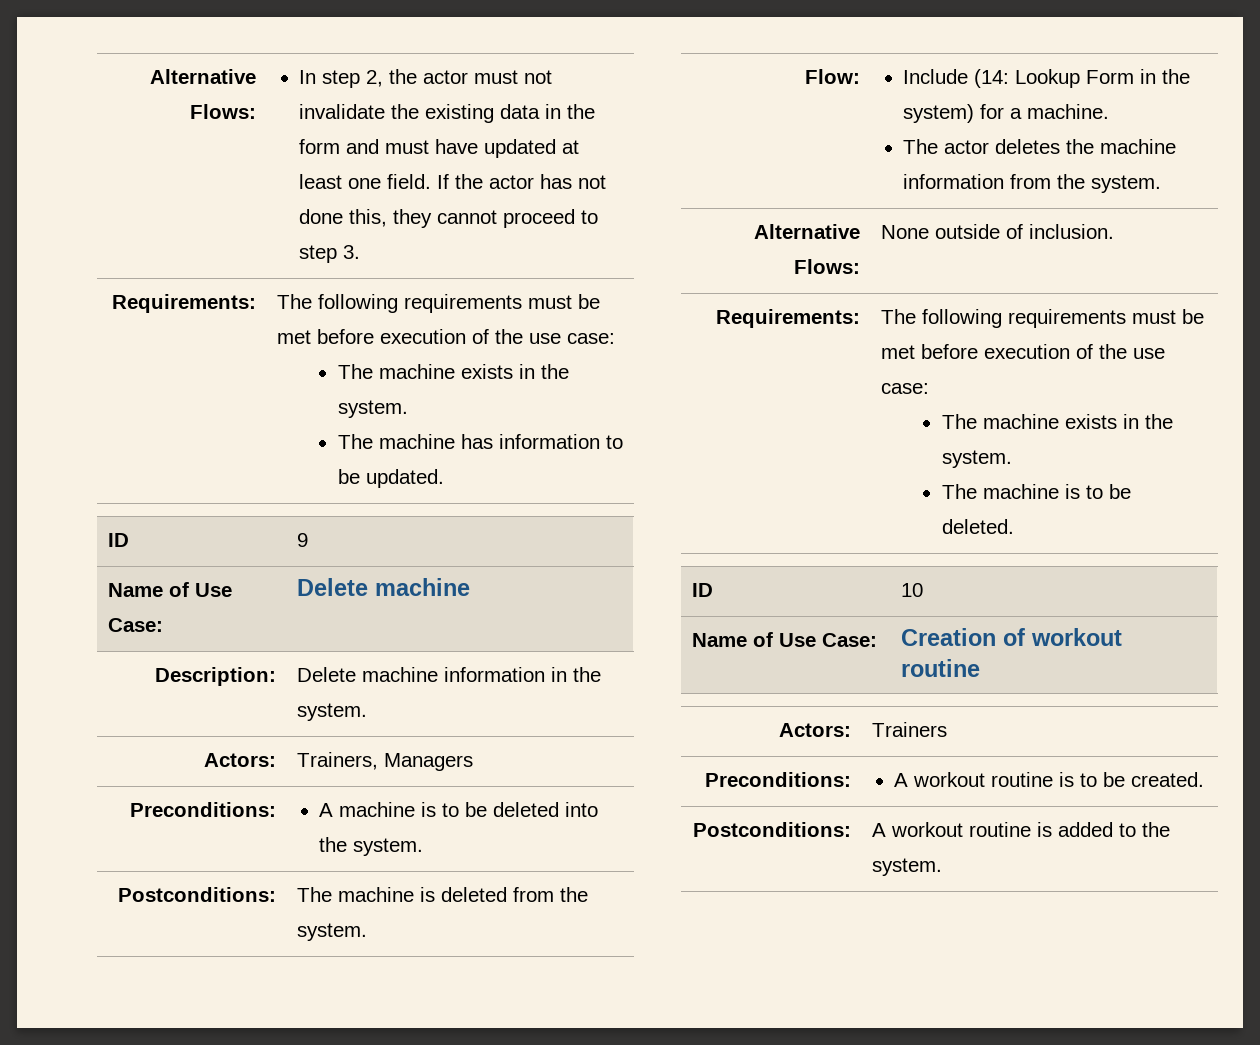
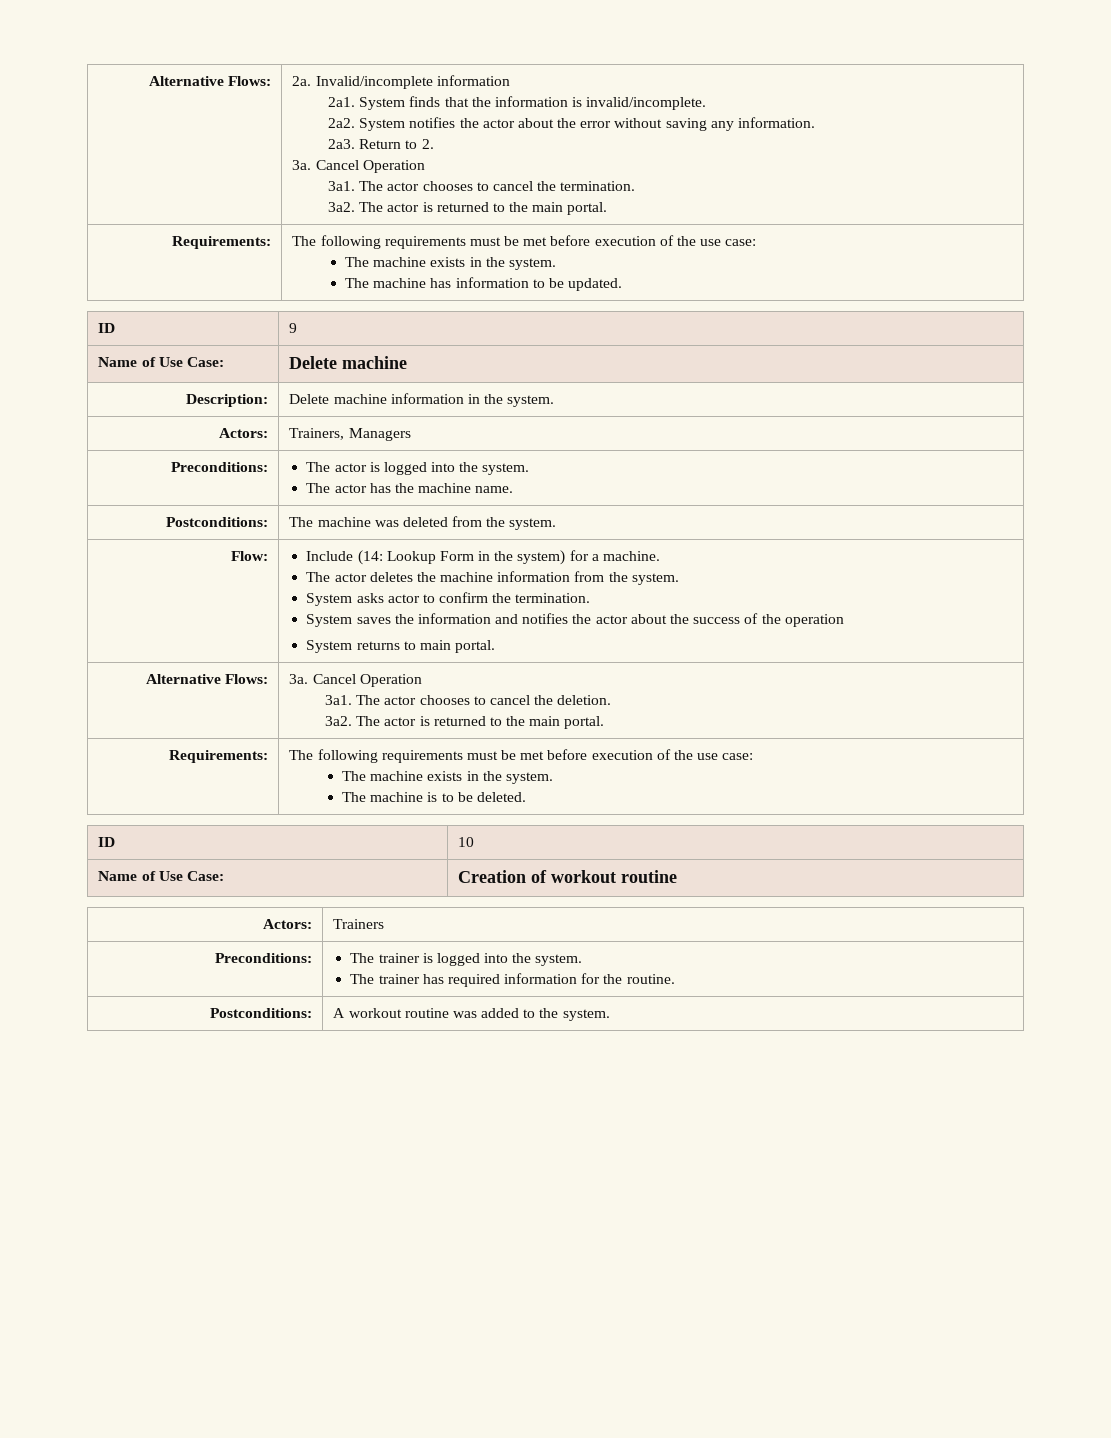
[150,69,257,84] [190,104,257,119] [299,69,553,88] [299,104,596,123] [299,139,580,158] [299,174,607,189] [299,209,599,228] [299,245,361,263] Alternative Flows: | In step 2, the actor must not invalidate the existing data in the form and must have updated at least one field. If the actor has not done this, they cannot proceed to step 3. -> [148,76,271,86] [292,75,510,89] [327,96,707,110] [327,117,815,131] [327,139,434,149] [292,160,425,173] [327,181,636,191] [327,202,608,215] Alternative Flows: | 2a. Invalid/incomplete information // 2a1. System finds that the information is invalid/incomplete. // 2a2. System notifies the actor about the error without saving any information. // 2a3. Return to 2. // 3a. Cancel Operation // 3a1. The actor chooses to cancel the termination. // 3a2. The actor is returned to the main portal.
[319,802,599,817] [319,837,424,856] A machine is to be deleted into the system. -> [306,462,530,475] [306,483,514,493] The actor is logged into the system. // The actor has the machine name.
[419,887,435,902] is -> [374,520,399,527] was
[754,224,861,239] [794,259,861,274] [880,224,1114,239] // Alternative Flows: | None outside of inclusion. -> [306,592,591,606] [306,613,844,627] [306,640,496,653] [145,674,268,684] [289,674,422,687] [324,695,612,705] [324,716,605,729] // System asks actor to confirm the termination. // System saves the information and notifies the actor about the success of the operation // System returns to main portal. // Alternative Flows: | 3a. Cancel Operation // 3a1. The actor chooses to cancel the deletion. // 3a2. The actor is returned to the main portal.
[894,772,1205,787] A workout routine is to be created. -> [350,953,583,966] [350,973,675,987] The trainer is logged into the system. // The trainer has required information for the routine.
[1036,822,1052,837] is -> [452,1011,477,1018] was

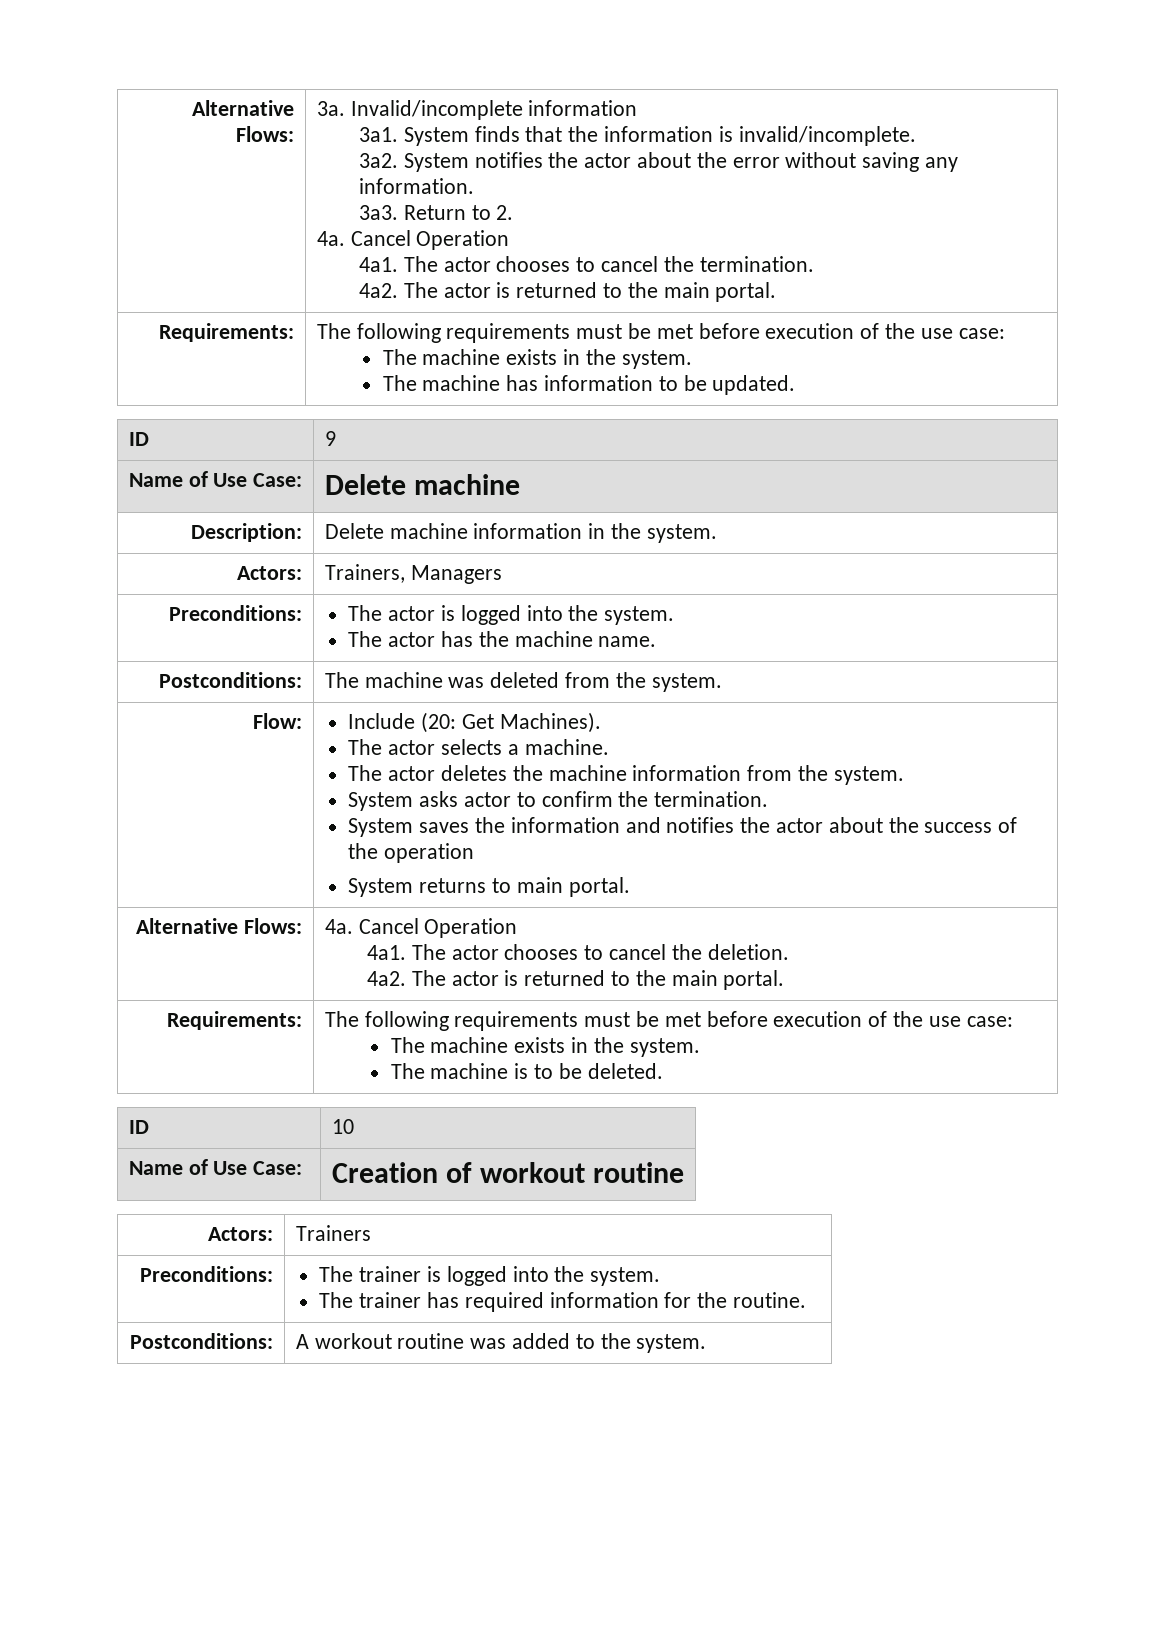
[148,76,271,86] [292,76,312,86] Alternative Flows: | 2a. -> [192,100,295,116] [236,126,295,142] [316,101,345,116] Alternative Flows: | 3a.
[327,97,355,107] 2a1. -> [358,127,398,142] 3a1.
[327,118,355,128] 2a2. -> [358,153,398,168] 3a2.
[327,139,355,149] 2a3. -> [358,205,398,220] 3a3.
[292,160,425,173] [327,181,355,191] 3a. Cancel Operation // 3a1. -> [316,230,510,250] [358,257,398,272] 4a. Cancel Operation // 4a1.
[327,202,355,212] 3a2. -> [358,283,398,298] 4a2.
[357,550,589,565] (14: Lookup Form in the system) for -> [421,712,601,733] [348,739,503,755] (20: Get Machines). // The actor selects
[289,674,422,687] [324,695,352,705] 3a. Cancel Operation // 3a1. -> [324,918,518,938] [366,945,406,960] 4a. Cancel Operation // 4a1.
[324,716,352,726] 3a2. -> [366,971,406,986] 4a2.

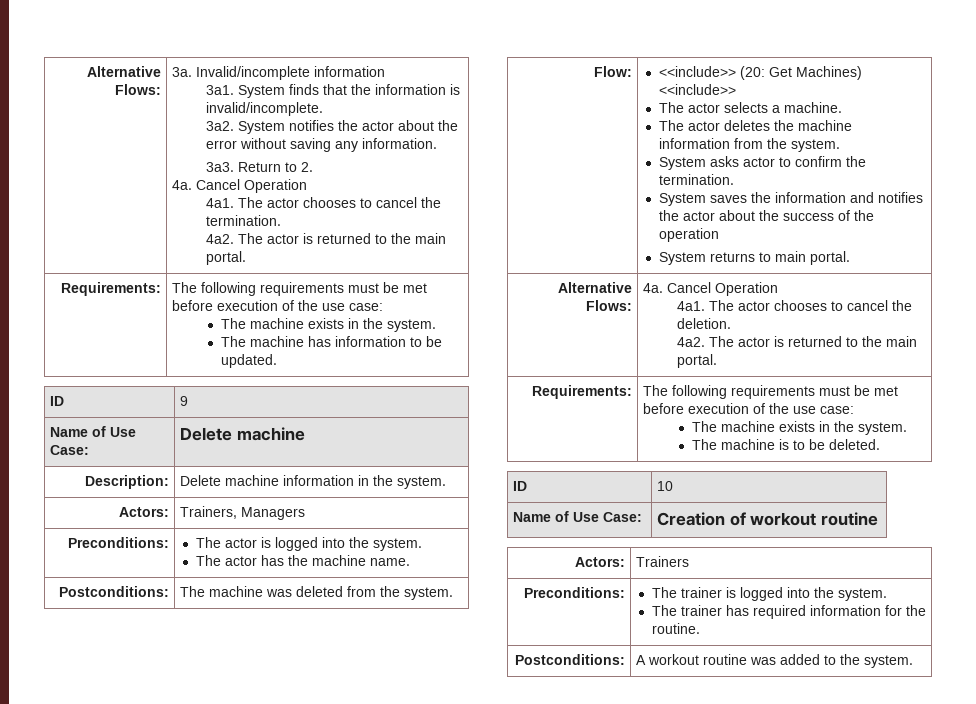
[348,713,416,729] Include -> [658,66,736,77] <<include>>
[499,712,601,733] Machines). -> [795,66,862,80] [658,84,736,95] Machines) <<include>>

